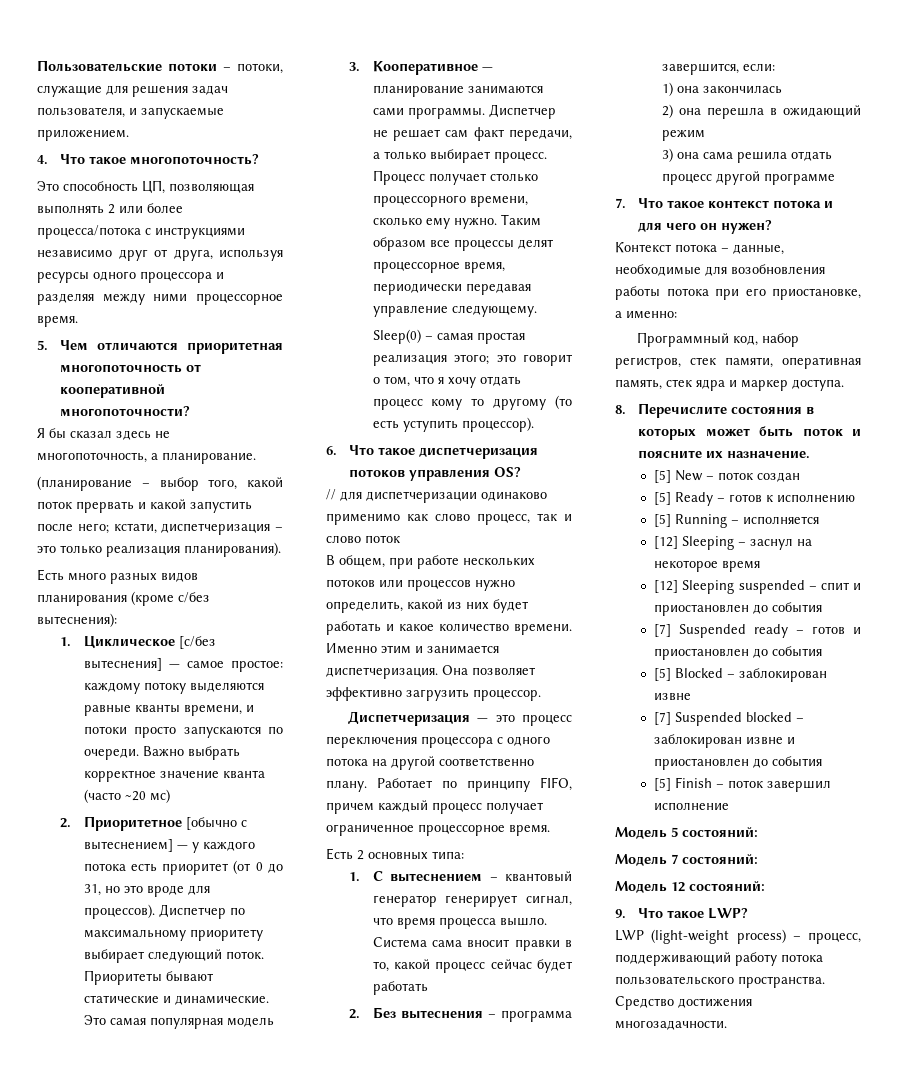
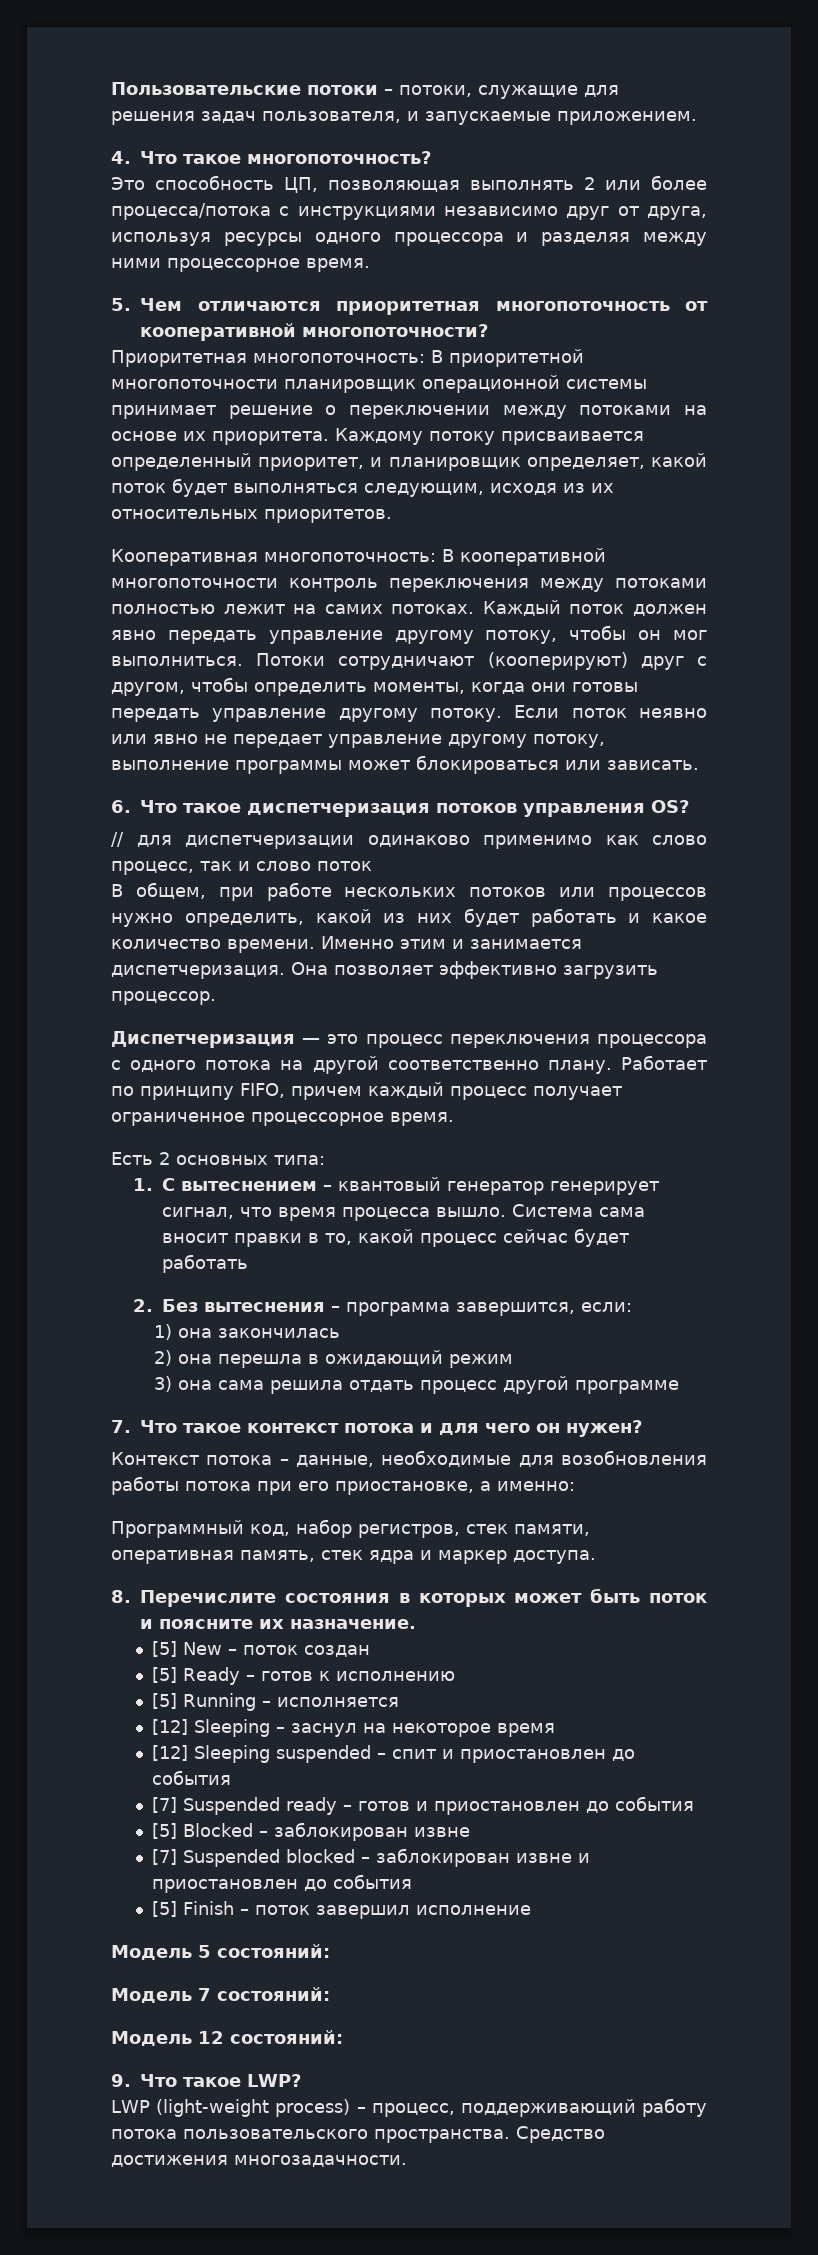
[37,428,170,440] [37,452,256,464] [37,476,283,491] [37,499,252,513] [37,523,283,535] [37,542,281,557] [37,569,198,584] [37,591,210,606] [37,613,117,627] [60,636,216,649] [83,658,283,672] [83,682,264,694] [83,704,254,716] [83,726,283,738] [83,746,240,760] [83,770,265,782] [83,789,170,803] [60,816,247,831] [83,839,255,853] [83,860,283,875] [83,884,210,897] [83,904,245,919] [83,929,263,941] [83,949,264,963] [83,970,213,985] [83,995,269,1005] [83,1015,274,1029] [349,61,493,75] [372,85,543,97] [372,104,556,119] [372,127,572,141] [372,149,547,163] [372,170,538,185] [372,195,528,207] [372,214,541,229] [372,237,553,251] [372,261,505,273] [372,283,531,295] [372,305,537,317] [372,329,525,344] [372,354,572,366] [372,376,521,388] [372,395,572,410] [372,417,534,432] Я бы сказал здесь не многопоточность, а планирование. // (планирование – выбор того, какой поток прервать и какой запустить после него; кстати, диспетчеризация – это только реализация планирования). // Есть много разных видов планирования (кроме с/без вытеснения): // 1. Циклическое [с/без вытеснения] — самое простое: каждому потоку выделяются равные кванты времени, и потоки просто запускаются по очереди. Важно выбрать корректное значение кванта (часто ~20 мс) // 2. Приоритетное [обычно с вытеснением] — у каждого потока есть приоритет (от 0 до 31, но это вроде для процессов). Диспетчер по максимальному приоритету выбирает следующий поток. Приоритеты бывают статические и динамические. Это самая популярная модель // 3. Кооперативное — планирование занимаются сами программы. Диспетчер не решает сам факт передачи, а только выбирает процесс. Процесс получает столько процессорного времени, сколько ему нужно. Таким образом все процессы делят процессорное время, периодически передавая управление следующему. // Sleep(0) – самая простая реализация этого; это говорит о том, что я хочу отдать процесс кому то другому (то есть уступить процессор). -> [111,349,584,367] [111,375,647,393] [111,405,707,419] [111,428,644,445] [111,453,707,471] [111,478,614,497] [111,509,392,523] [111,548,606,566] [111,578,707,592] [111,600,707,616] [111,625,707,644] [111,652,707,670] [111,677,638,696] [111,705,707,722] [111,734,605,748] [111,755,699,774] Приоритетная многопоточность: В приоритетной многопоточности планировщик операционной системы принимает решение о переключении между потоками на основе их приоритета. Каждому потоку присваивается определенный приоритет, и планировщик определяет, какой поток будет выполняться следующим, исходя из их относительных приоритетов. // Кооперативная многопоточность: В кооперативной многопоточности контроль переключения между потоками полностью лежит на самих потоках. Каждый поток должен явно передать управление другому потоку, чтобы он мог выполниться. Потоки сотрудничают (кооперируют) друг с другом, чтобы определить моменты, когда они готовы передать управление другому потоку. Если поток неявно или явно не передает управление другому потоку, выполнение программы может блокироваться или зависать.

